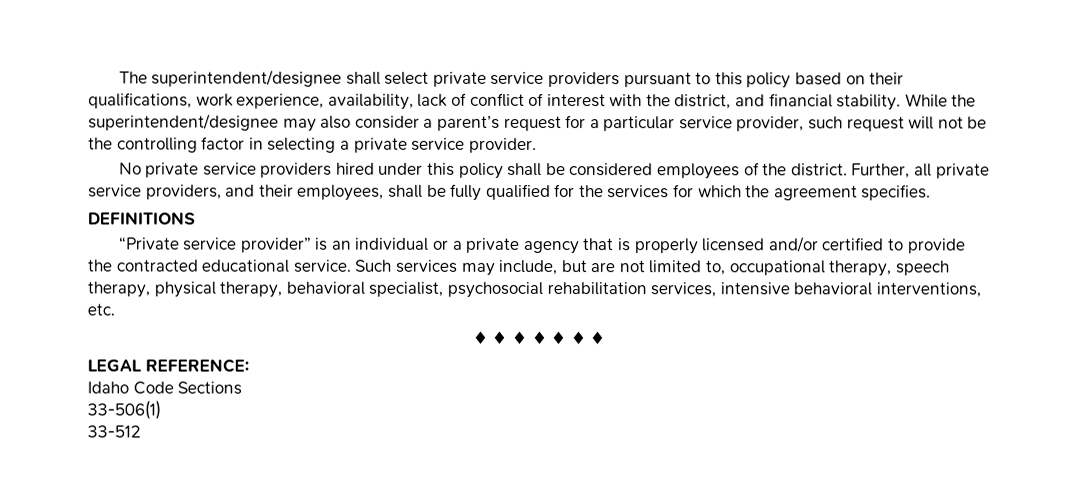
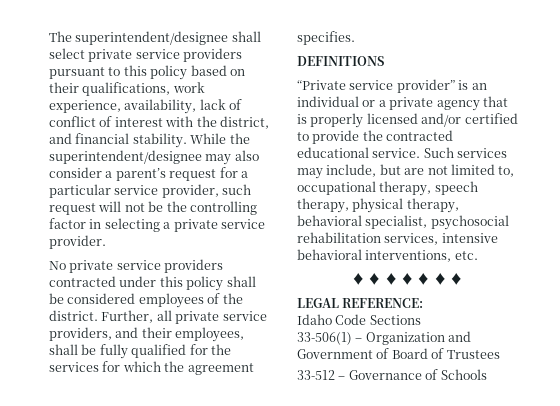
[335,162,375,175] hired -> [49,276,116,287] contracted
[87,425,141,438] // 33-512 -> [355,331,472,345] [297,348,500,359] [297,369,487,380] – Organization and Government of Board of Trustees // 33-512 – Governance of Schools

